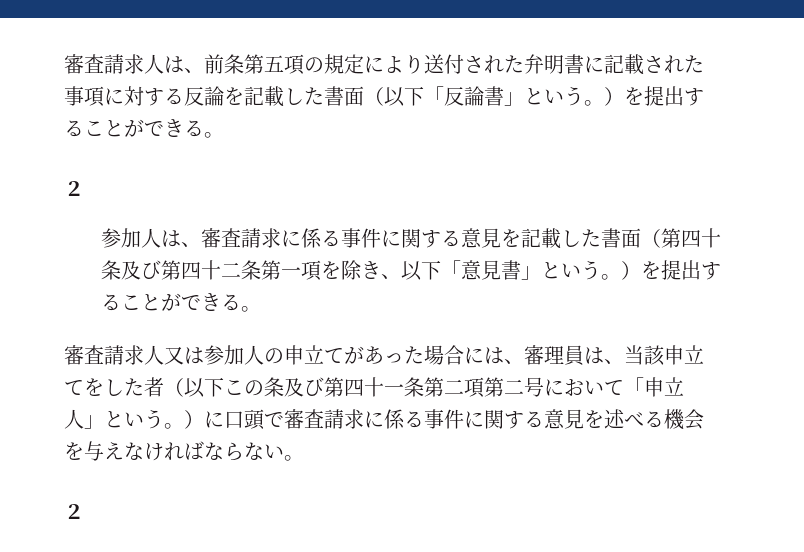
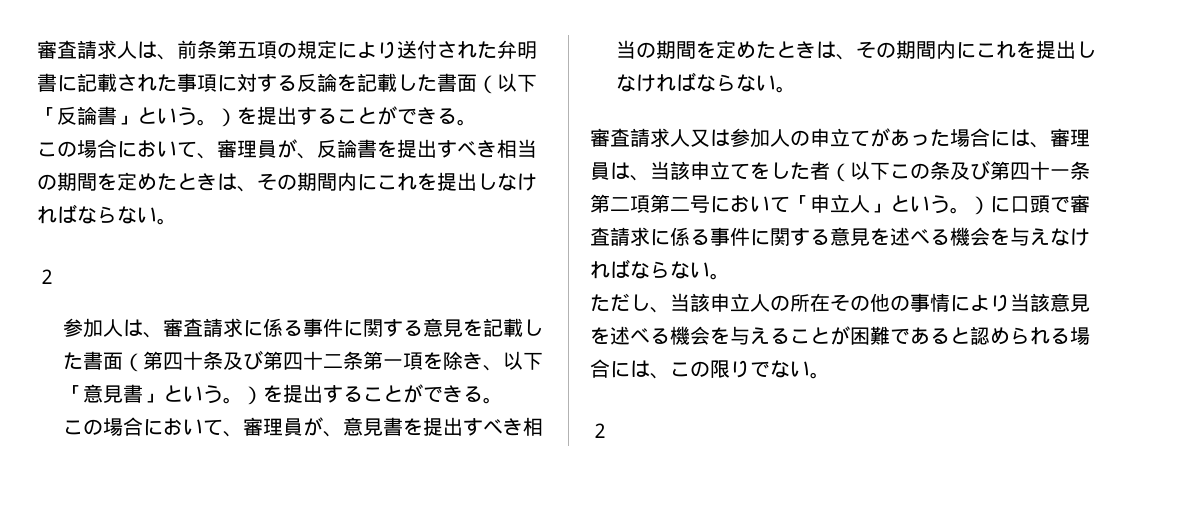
(224, 135) none -> [37,139,537,159] [37,172,537,192] [37,204,177,225] // この場合において、審理員が、反論書を提出すべき相当の期間を定めたときは、その期間内にこれを提出しなければならない。
(262, 309) none -> [63,417,544,437] [616,40,1097,60] [616,72,797,93] // この場合において、審理員が、意見書を提出すべき相当の期間を定めたときは、その期間内にこれを提出しなければならない。
(304, 458) none -> [590,293,1090,313] [590,326,1090,345] [590,359,830,379] // ただし、当該申立人の所在その他の事情により当該意見を述べる機会を与えることが困難であると認められる場合には、この限りでない。

